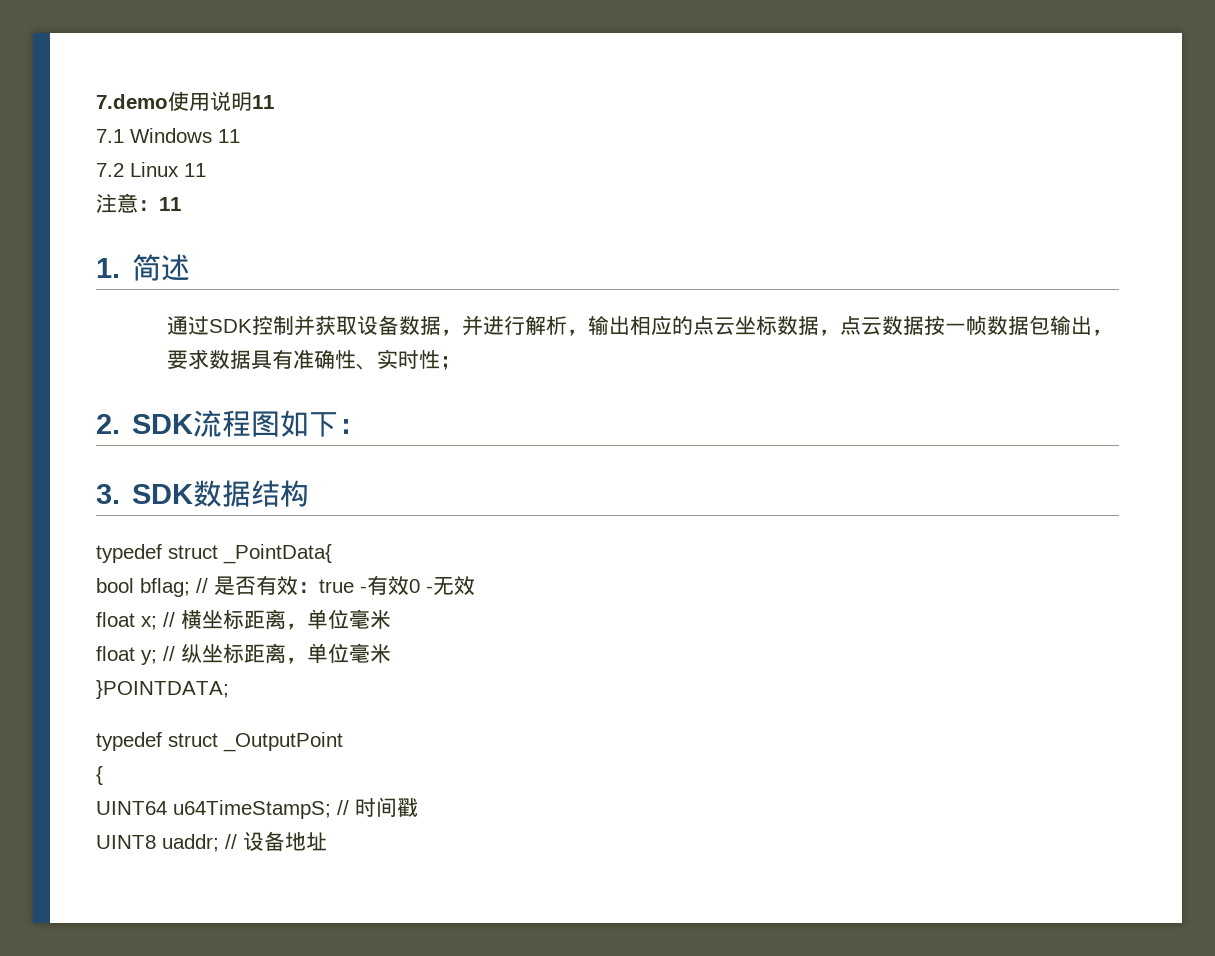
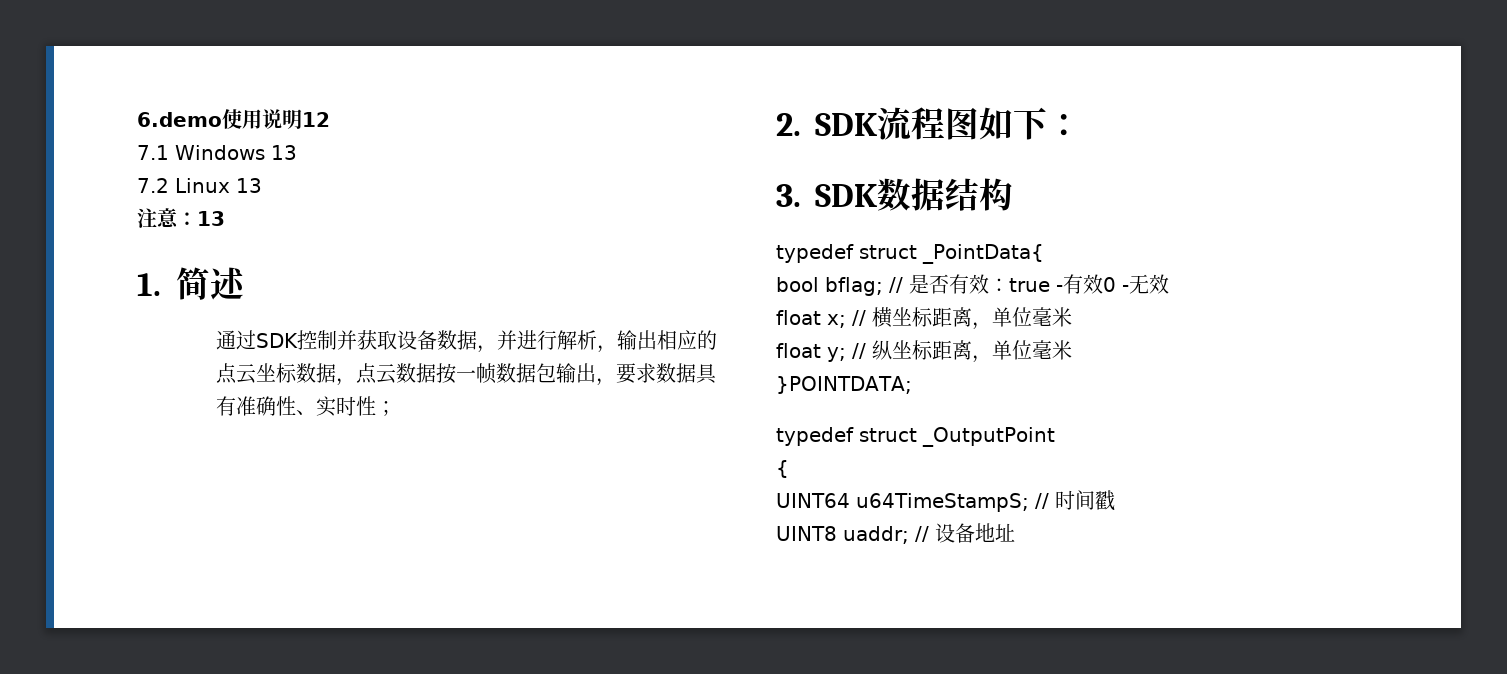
[96,94,168,109] 7.demo -> [137,112,222,127] 6.demo
[252,95,274,109] 11 -> [302,112,330,127] 12
[218,129,240,143] 11 -> [271,145,297,160] 13
[184,163,206,177] 11 -> [236,178,262,193] 13
[159,197,181,211] 11 -> [197,211,225,226] 13

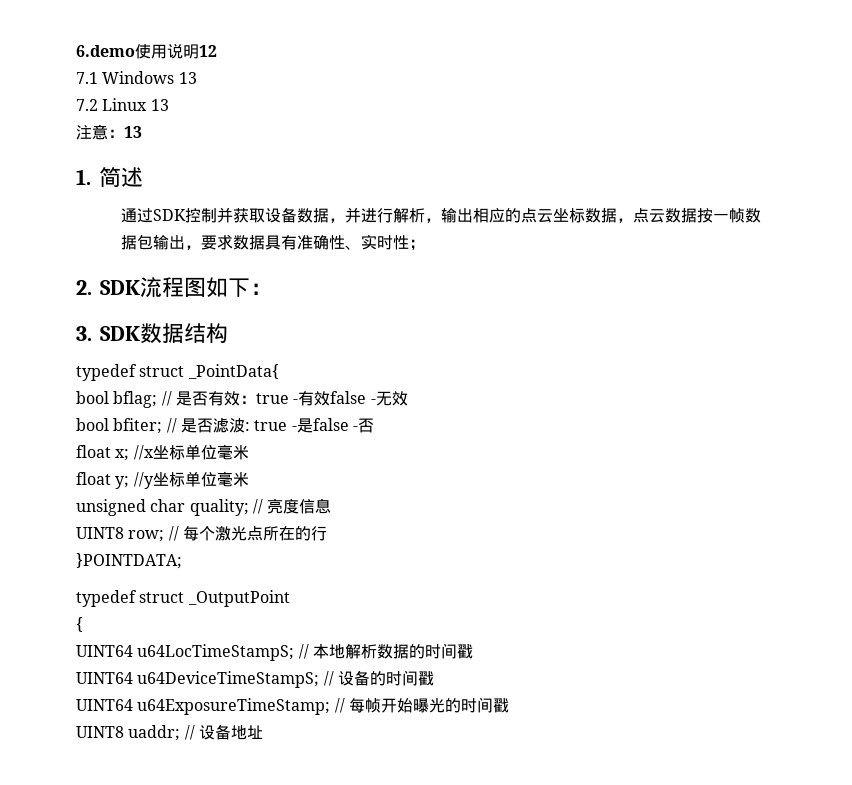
[1103,277,1116,292] 0 -> [330,391,367,404] false
[776,307,1072,330] [776,340,1072,363] float x; // 横坐标距离，单位毫米 // float y; // 纵坐标距离，单位毫米 -> [76,417,374,434] [76,444,249,461] [76,471,249,489] [76,498,332,516] [76,526,327,542] bool bfiter; // 是否滤波: true -是false -否 // float x; //x坐标单位毫米 // float y; //y坐标单位毫米 // unsigned char quality; // 亮度信息 // UINT8 row; // 每个激光点所在的行
[856,493,1049,512] u64TimeStampS; // -> [137,643,473,661] [76,670,434,688] [76,698,461,715] u64LocTimeStampS; // 本地解析数据的时间戳 // UINT64 u64DeviceTimeStampS; // 设备的时间戳 // UINT64 u64ExposureTimeStamp; // 每帧开始曝光的

